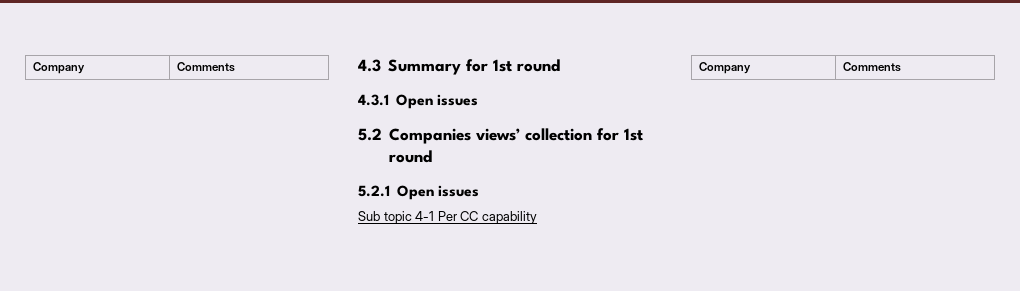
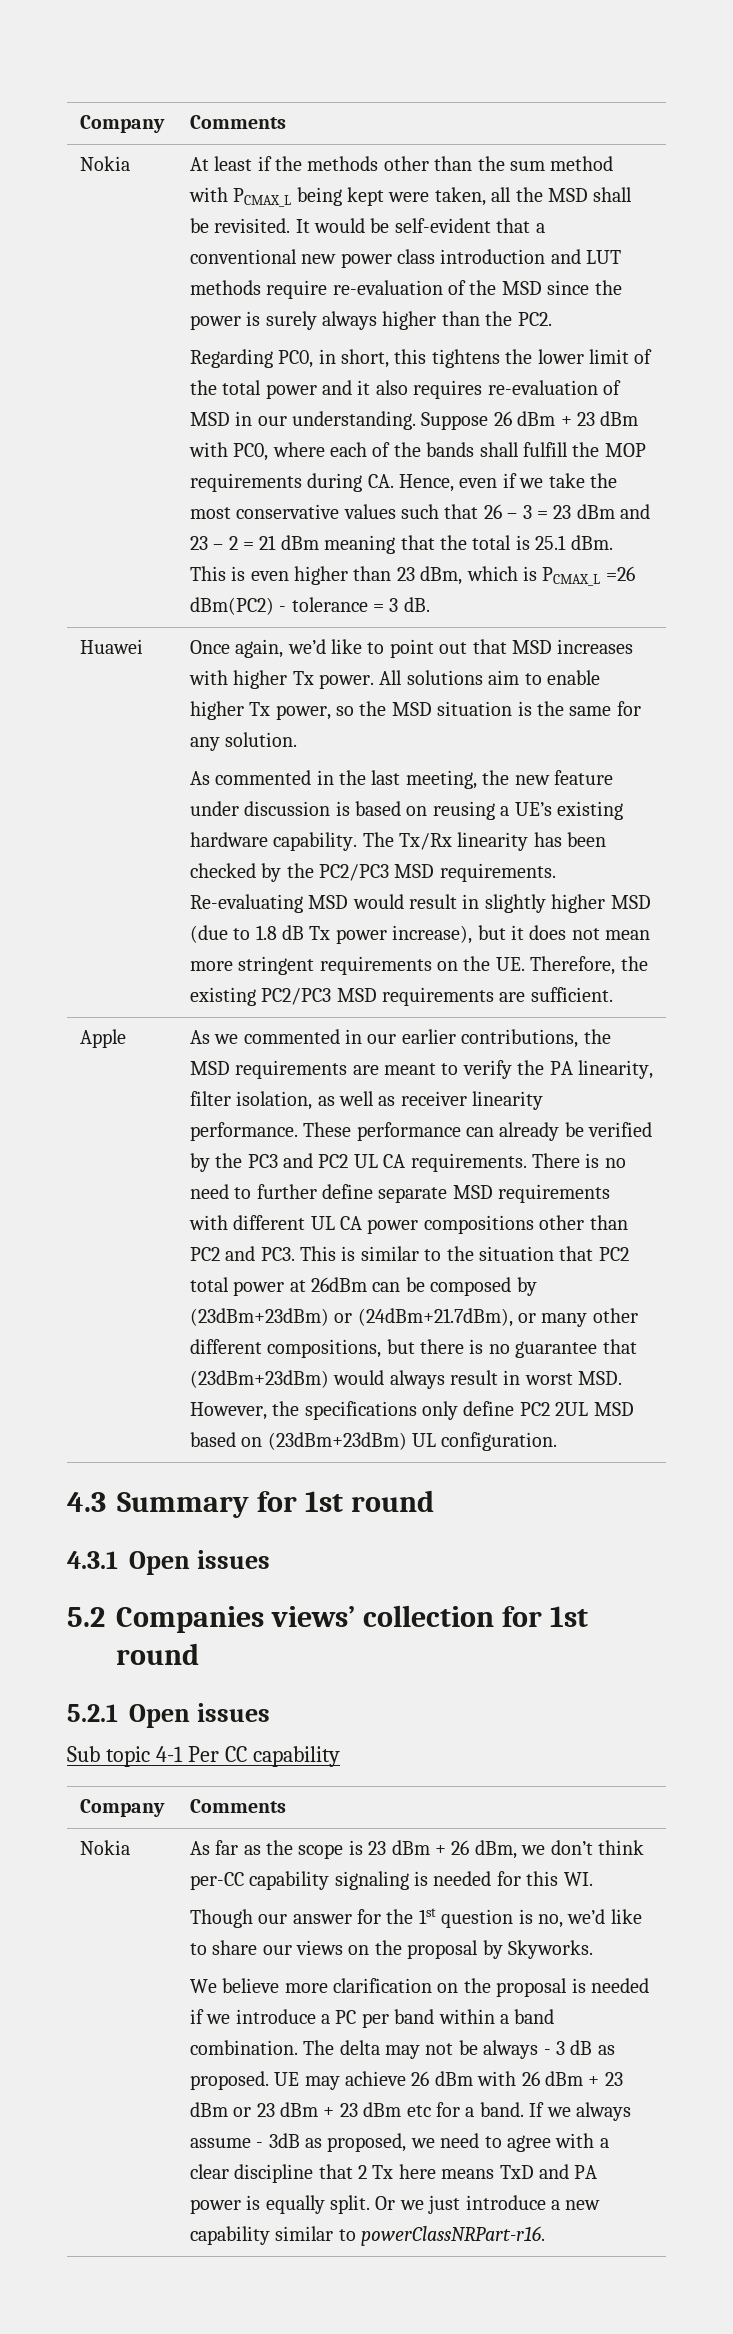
[33,62,86,74] [177,62,236,72] Company | Comments -> [79,115,165,133] [189,115,286,129] [79,156,130,171] [189,156,614,171] [188,187,633,207] [189,218,545,233] [189,249,622,268] [189,280,622,299] [189,311,552,330] [189,349,653,368] [189,380,622,399] [189,411,639,430] [188,442,646,461] [189,473,618,492] [189,504,651,519] [189,535,613,554] [189,566,635,586] [189,597,430,615] [79,639,143,654] [189,639,634,658] [188,670,601,689] [189,701,641,720] [189,732,298,751] [189,770,614,789] [189,801,624,820] [189,832,607,851] [189,863,556,882] [189,894,651,913] [189,925,651,944] [189,956,648,975] [189,987,613,1006] [79,1029,126,1048] [189,1029,611,1048] [189,1060,654,1079] [189,1091,544,1110] [189,1122,653,1141] [189,1153,626,1172] [189,1184,611,1203] [188,1215,628,1234] [189,1246,629,1261] [189,1277,537,1296] [189,1308,638,1327] [189,1339,637,1358] [189,1370,623,1389] [189,1401,634,1420] [189,1432,558,1451] Company | Comments // Nokia | At least if the methods other than the sum method with PCMAX_L being kept were taken, all the MSD shall be revisited. It would be self-evident that a conventional new power class introduction and LUT methods require re-evaluation of the MSD since the power is surely always higher than the PC2. // Regarding PC0, in short, this tightens the lower limit of the total power and it also requires re-evaluation of MSD in our understanding. Suppose 26 dBm + 23 dBm with PC0, where each of the bands shall fulfill the MOP requirements during CA. Hence, even if we take the most conservative values such that 26 – 3 = 23 dBm and 23 – 2 = 21 dBm meaning that the total is 25.1 dBm. This is even higher than 23 dBm, which is PCMAX_L =26 dBm(PC2) - tolerance = 3 dB. // Huawei | Once again, we’d like to point out that MSD increases with higher Tx power. All solutions aim to enable higher Tx power, so the MSD situation is the same for any solution. // As commented in the last meeting, the new feature under discussion is based on reusing a UE’s existing hardware capability. The Tx/Rx linearity has been checked by the PC2/PC3 MSD requirements. Re-evaluating MSD would result in slightly higher MSD (due to 1.8 dB Tx power increase), but it does not mean more stringent requirements on the UE. Therefore, the existing PC2/PC3 MSD requirements are sufficient. // Apple | As we commented in our earlier contributions, the MSD requirements are meant to verify the PA linearity, filter isolation, as well as receiver linearity performance. These performance can already be verified by the PC3 and PC2 UL CA requirements. There is no need to further define separate MSD requirements with different UL CA power compositions other than PC2 and PC3. This is similar to the situation that PC2 total power at 26dBm can be composed by (23dBm+23dBm) or (24dBm+21.7dBm), or many other different compositions, but there is no guarantee that (23dBm+23dBm) would always result in worst MSD. However, the specifications only define PC2 2UL MSD based on (23dBm+23dBm) UL configuration.
(902, 67) none -> [79,1840,130,1855] [189,1840,645,1859] [189,1871,593,1890] [189,1908,642,1928] [189,1940,594,1959] [189,1978,650,1997] [189,2009,555,2028] [189,2040,615,2059] [189,2071,623,2090] [189,2102,632,2121] [189,2133,609,2152] [189,2164,598,2183] [189,2195,601,2214] [189,2226,546,2246] // Nokia | As far as the scope is 23 dBm + 26 dBm, we don’t think per-CC capability signaling is needed for this WI. // Though our answer for the 1st question is no, we’d like to share our views on the proposal by Skyworks. // We believe more clarification on the proposal is needed if we introduce a PC per band within a band combination. The delta may not be always - 3 dB as proposed. UE may achieve 26 dBm with 26 dBm + 23 dBm or 23 dBm + 23 dBm etc for a band. If we always assume - 3dB as proposed, we need to agree with a clear discipline that 2 Tx here means TxD and PA power is equally split. Or we just introduce a new capability similar to powerClassNRPart-r16.

